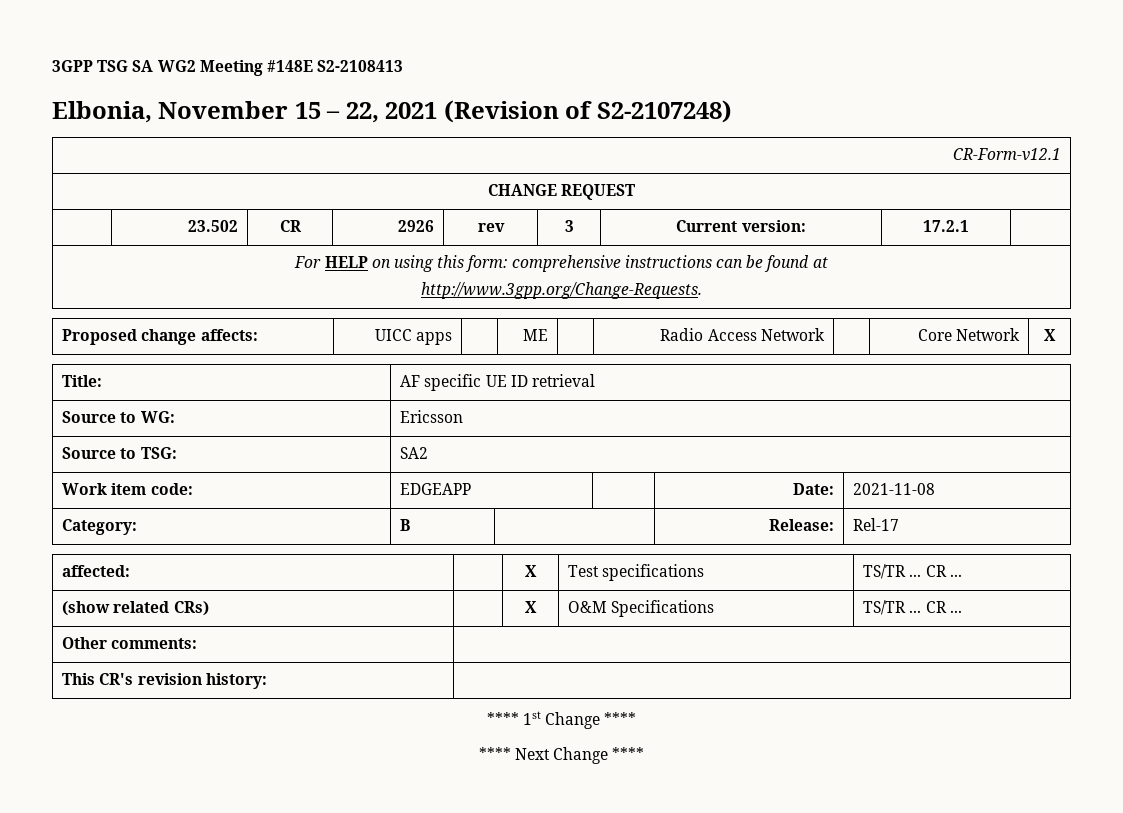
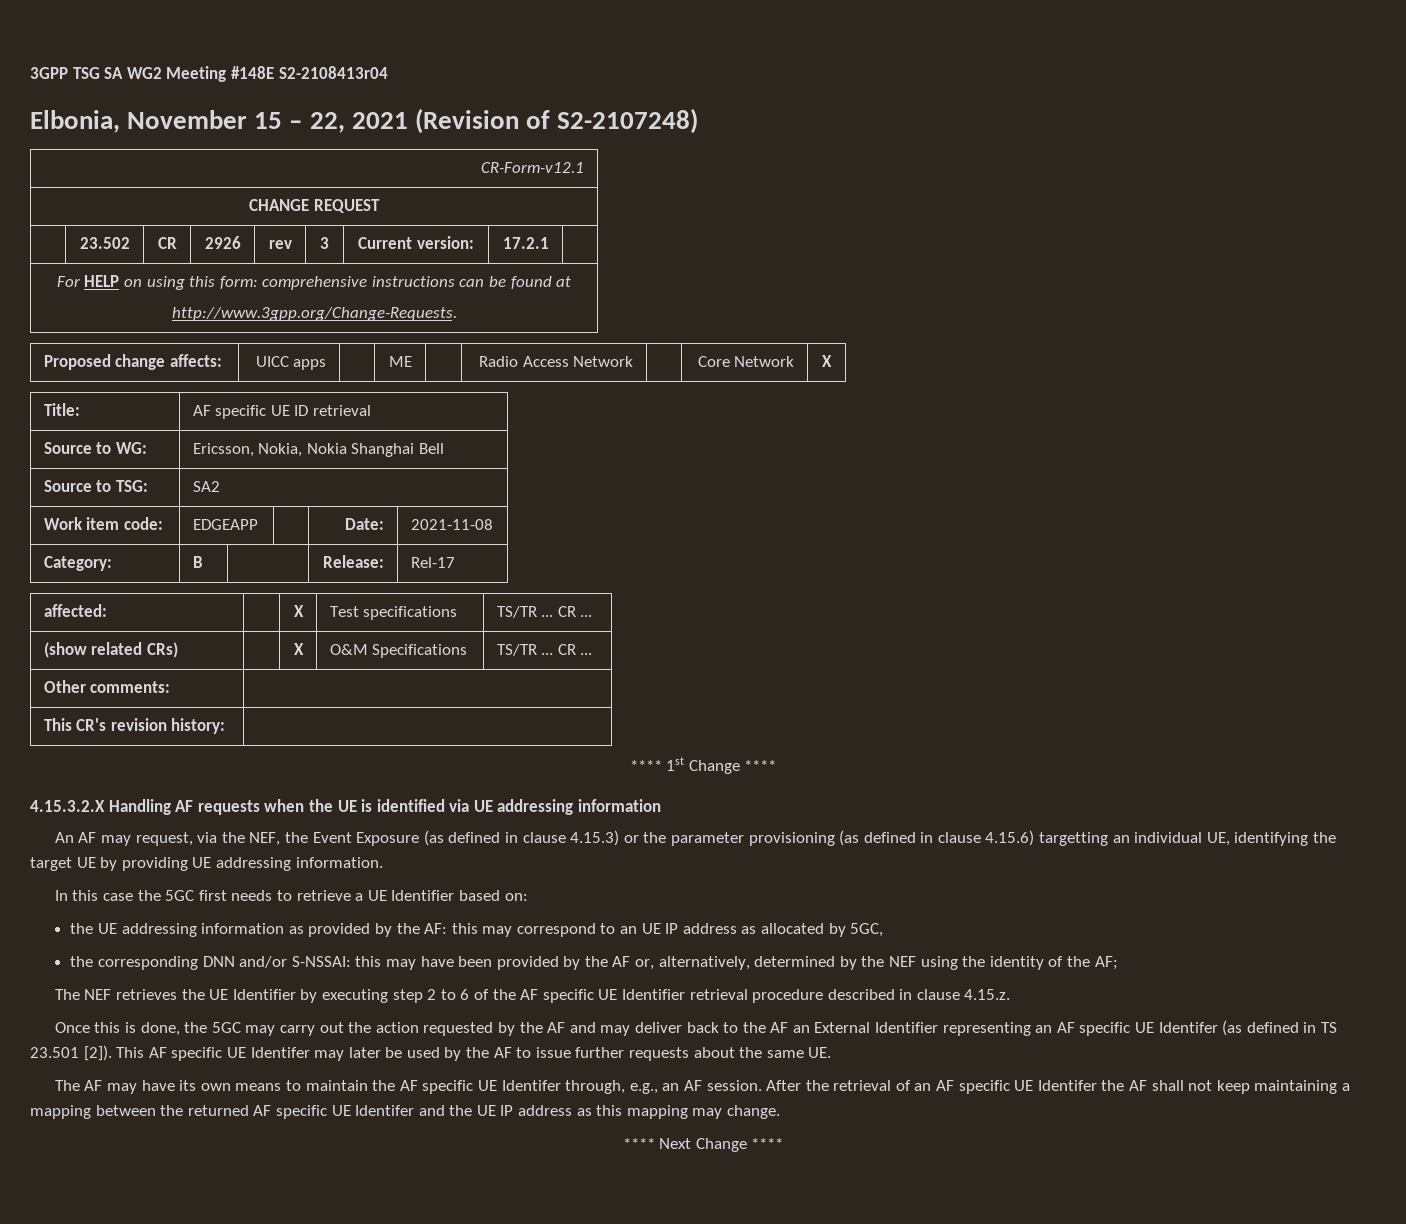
[317,60,404,72] S2-2108413 -> [278,66,388,79] S2-2108413r04
[400,410,464,423] Ericsson -> [192,443,444,457] Ericsson, Nokia, Nokia Shanghai Bell
(637, 718) none -> [30,799,662,815] [54,830,1337,846] [30,857,383,871] [54,890,528,901] [70,923,884,937] [70,956,1118,970] [54,989,1011,1003] [54,1020,1337,1036] [30,1045,832,1061] [54,1080,1350,1094] [30,1105,781,1119] // 4.15.3.2.X Handling AF requests when the UE is identified via UE addressing information // An AF may request, via the NEF, the Event Exposure (as defined in clause 4.15.3) or the parameter provisioning (as defined in clause 4.15.6) targetting an individual UE, identifying the target UE by providing UE addressing information. // In this case the 5GC first needs to retrieve a UE Identifier based on: // the UE addressing information as provided by the AF: this may correspond to an UE IP address as allocated by 5GC, // the corresponding DNN and/or S-NSSAI: this may have been provided by the AF or, alternatively, determined by the NEF using the identity of the AF; // The NEF retrieves the UE Identifier by executing step 2 to 6 of the AF specific UE Identifier retrieval procedure described in clause 4.15.z. // Once this is done, the 5GC may carry out the action requested by the AF and may deliver back to the AF an External Identifier representing an AF specific UE Identifer (as defined in TS 23.501 [2]). This AF specific UE Identifer may later be used by the AF to issue further requests about the same UE. // The AF may have its own means to maintain the AF specific UE Identifer through, e.g., an AF session. After the retrieval of an AF specific UE Identifer the AF shall not keep maintaining a mapping between the returned AF specific UE Identifer and the UE IP address as this mapping may change.

